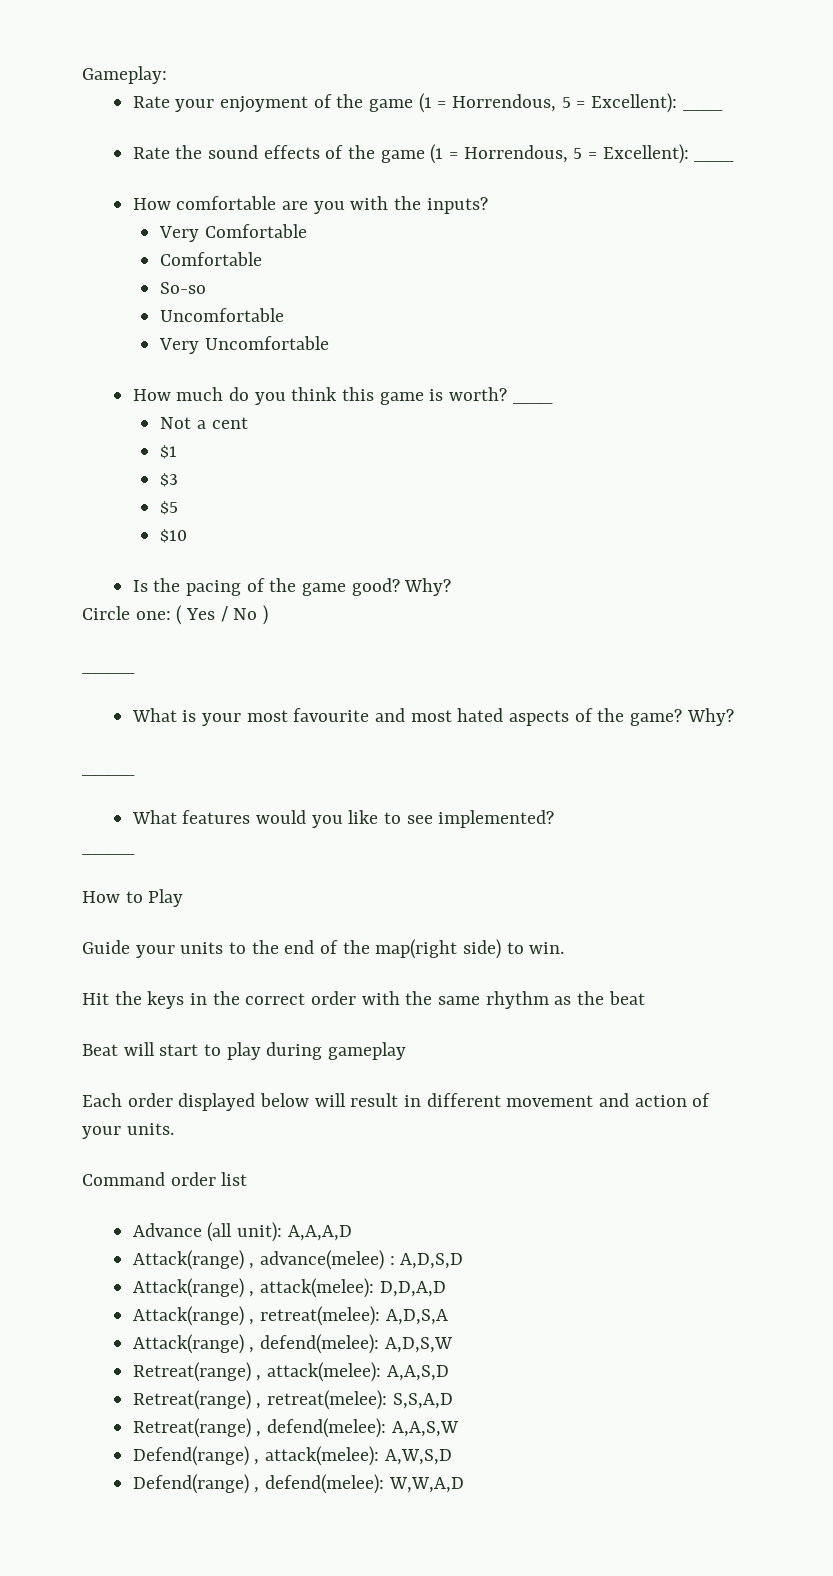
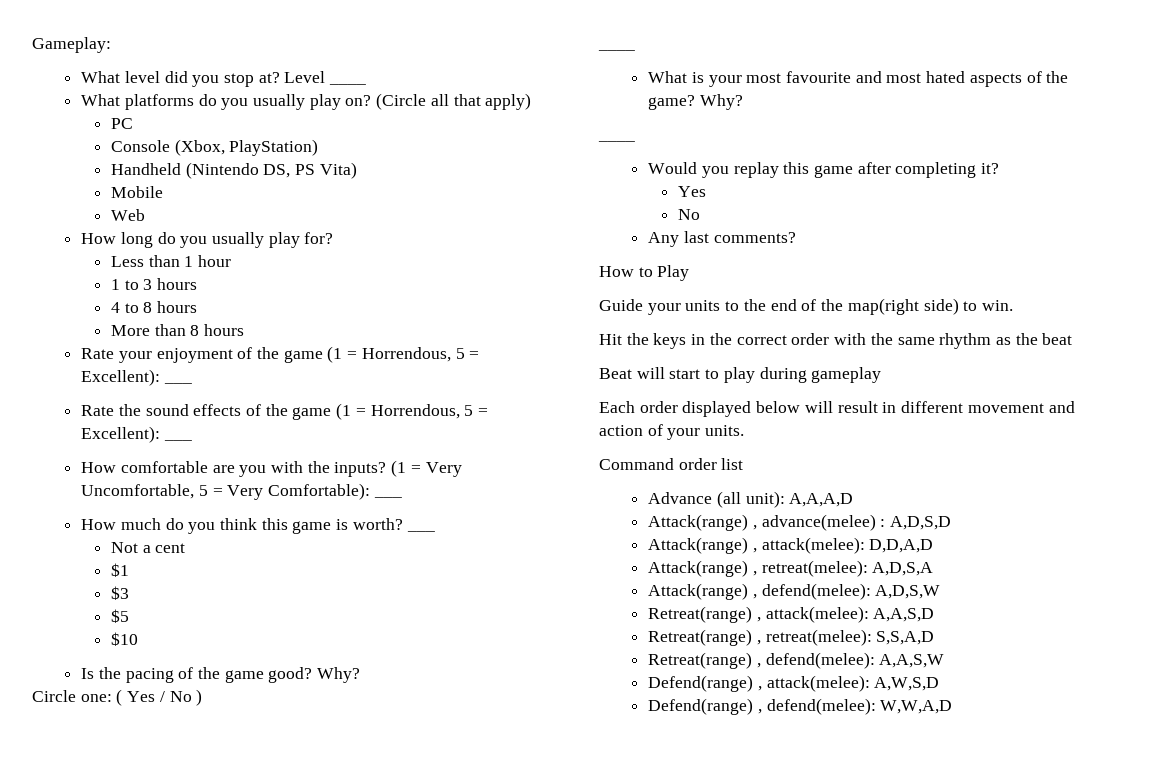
(167, 75) none -> [81,71,326,87] [329,83,367,85] [81,93,532,110] [111,118,134,129] [111,139,319,156] [111,162,357,179] [111,186,164,198] [111,209,146,221] [81,232,334,248] [111,255,232,267] [111,278,198,290] [111,301,198,313] [111,324,245,336] // What level did you stop at? Level ____ // What platforms do you usually play on? (Circle all that apply) // PC // Console (Xbox, PlayStation) // Handheld (Nintendo DS, PS Vita) // Mobile // Web // How long do you usually play for? // Less than 1 hour // 1 to 3 hours // 4 to 8 hours // More than 8 hours
[159,224,307,242] [160,252,263,266] [160,282,207,294] [160,308,285,322] [159,336,329,354] // Very Comfortable // Comfortable // So-so // Uncomfortable // Very Uncomfortable -> [391,460,462,477] [81,483,402,500] (1 = Very Uncomfortable, 5 = Very Comfortable): ___
[131,810,555,828] [82,852,135,855] What features would you like to see implemented? // ____ -> [648,162,1000,178] [678,186,707,197] [678,209,701,220] [648,231,796,247] Would you replay this game after completing it? // Yes // No // Any last comments?

